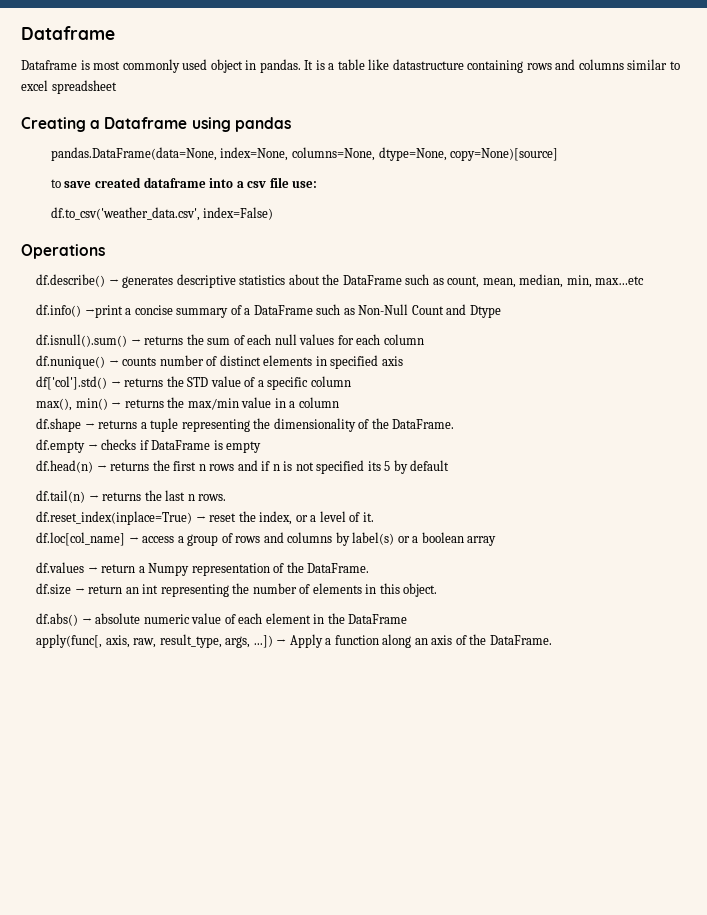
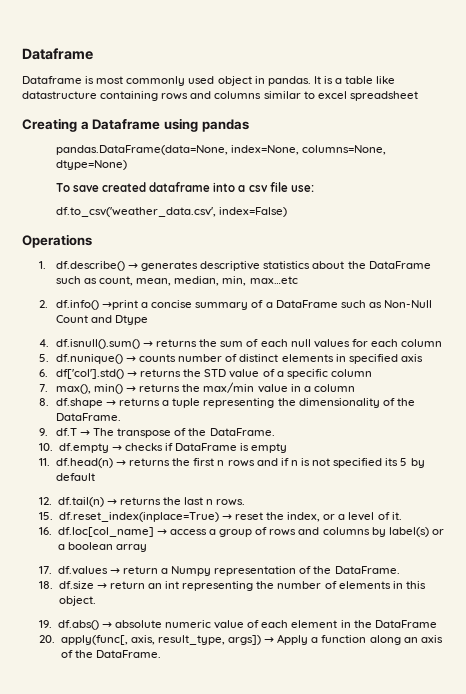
[378,147,559,161] [50,179,61,188] dtype=None, copy=None)[source] // to -> [55,160,127,170] [55,183,70,192] dtype=None) // To
(105, 251) none -> [38,261,46,269] 1.
(645, 280) none -> [38,300,48,308] 2.
(501, 311) none -> [38,339,49,347] 4.
(424, 339) none -> [38,354,49,362] 5.
(403, 361) none -> [38,369,48,377] 6.
(351, 381) none -> [38,384,48,392] 7.
(339, 402) none -> [38,398,49,406] 8.
(455, 424) none -> [38,428,275,438] [38,443,53,451] 9. df.T → The transpose of the DataFrame. // 10.
(262, 447) none -> [38,458,50,466] 11.
(450, 465) none -> [38,497,52,505] 12.
(227, 497) none -> [38,512,53,520] 15.
(374, 517) none -> [38,527,52,535] 16.
(497, 541) none -> [38,566,52,574] 17.
(370, 568) none -> [38,581,53,589] 18.
(438, 590) none -> [38,620,52,628] 19.
(408, 619) none -> [38,635,55,643] 20.
[133,634,273,648] raw, result_type, args, ...]) -> [157,635,262,645] result_type, args])

